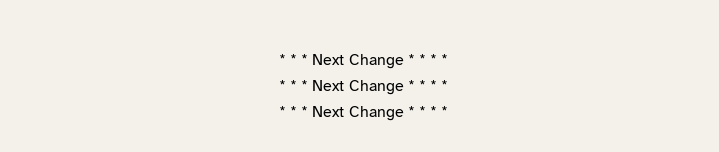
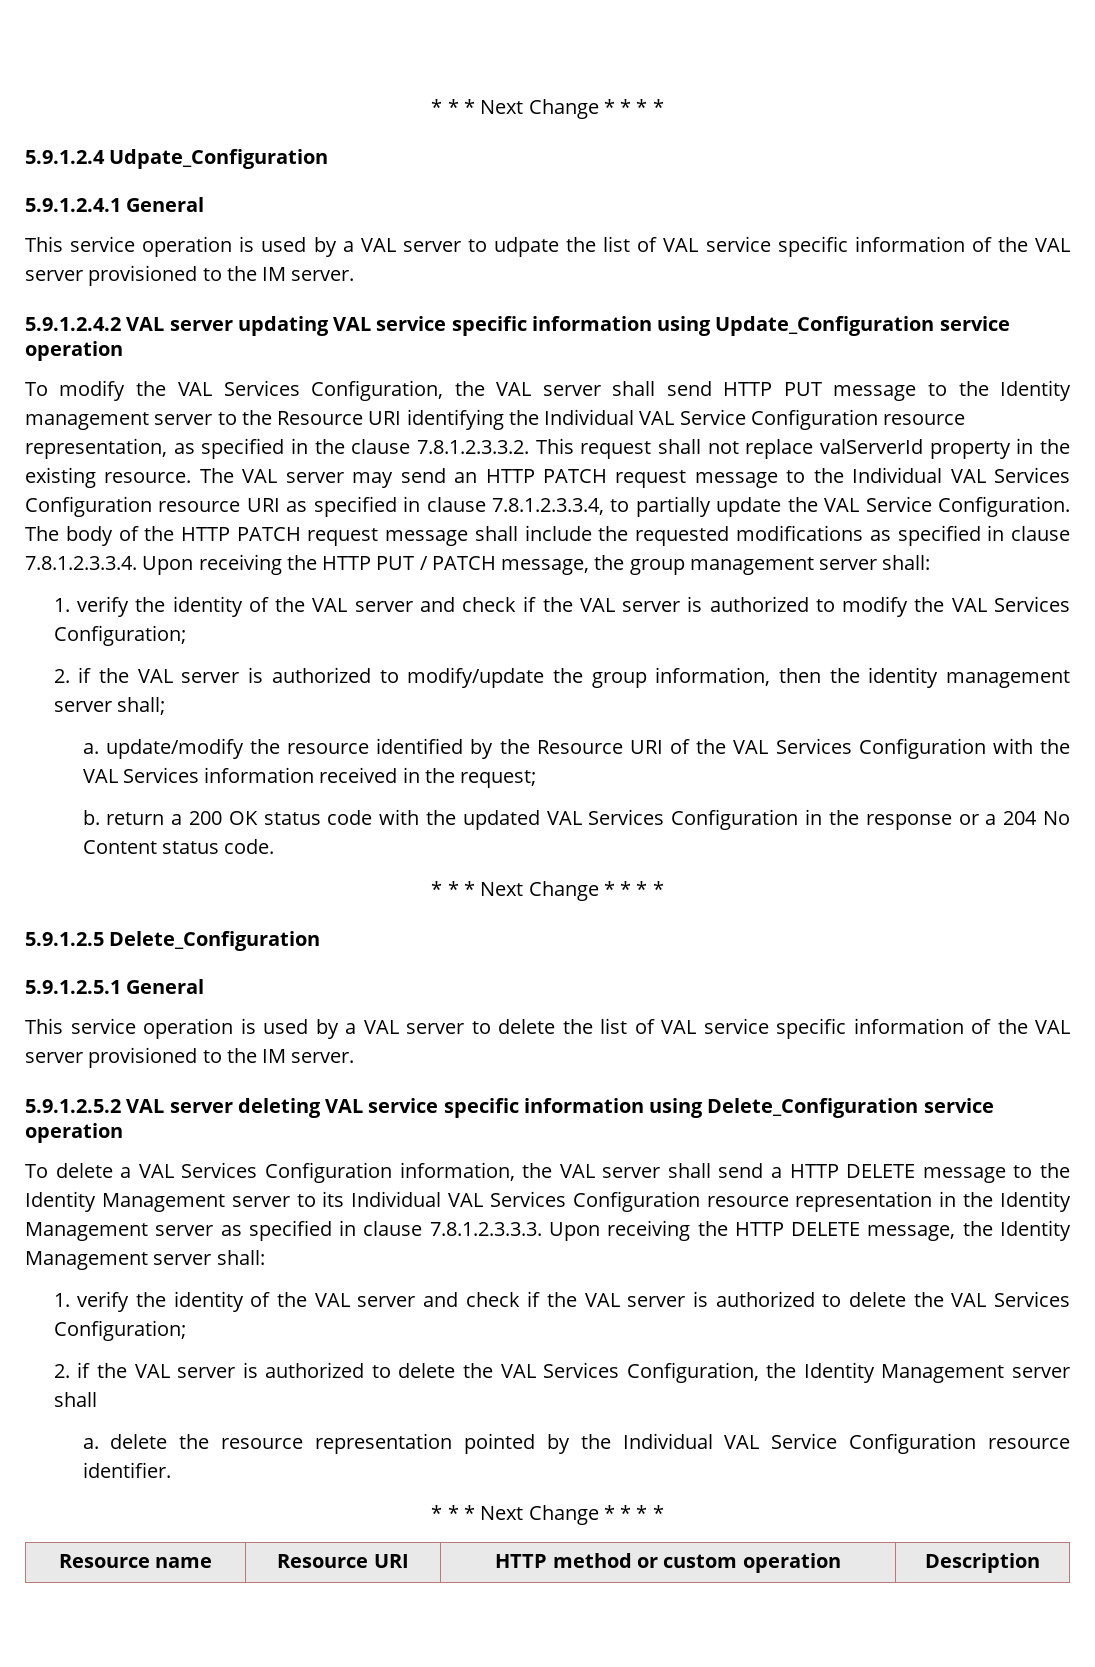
[278,54,449,69] [278,80,449,95] [278,106,449,121] * * * Next Change * * * * // * * * Next Change * * * * // * * * Next Change * * * * -> [431,99,664,119] [25,149,329,169] [25,197,205,212] [25,236,1071,257] [25,265,355,286] [25,316,1010,336] [25,341,123,361] [25,380,1071,401] [25,409,966,430] [25,438,1070,459] [25,467,1070,488] [25,496,1070,517] [25,525,1070,546] [25,554,931,575] [53,596,1070,617] [53,625,186,646] [53,667,1070,688] [53,697,166,715] [82,738,1071,759] [82,767,537,788] [82,809,1071,830] [82,839,275,854] [431,881,664,901] [25,931,321,951] [25,979,205,994] [25,1018,1071,1039] [25,1047,355,1068] [25,1098,994,1118] [25,1123,123,1143] [25,1162,1070,1183] [25,1191,1072,1212] [25,1220,1072,1241] [25,1250,265,1270] [53,1291,1071,1312] [53,1320,186,1341] [53,1362,1070,1383] [53,1392,97,1407] [82,1433,1071,1454] [82,1462,171,1478] [431,1505,664,1525] [58,1554,213,1568] [277,1554,409,1568] [495,1553,841,1573] [925,1553,1040,1573] * * * Next Change * * * * // 5.9.1.2.4 Udpate_Configuration // 5.9.1.2.4.1 General // This service operation is used by a VAL server to udpate the list of VAL service specific information of the VAL server provisioned to the IM server. // 5.9.1.2.4.2 VAL server updating VAL service specific information using Update_Configuration service operation // To modify the VAL Services Configuration, the VAL server shall send HTTP PUT message to the Identity management server to the Resource URI identifying the Individual VAL Service Configuration resource representation, as specified in the clause 7.8.1.2.3.3.2. This request shall not replace valServerId property in the existing resource. The VAL server may send an HTTP PATCH request message to the Individual VAL Services Configuration resource URI as specified in clause 7.8.1.2.3.3.4, to partially update the VAL Service Configuration. The body of the HTTP PATCH request message shall include the requested modifications as specified in clause 7.8.1.2.3.3.4. Upon receiving the HTTP PUT / PATCH message, the group management server shall: // 1. verify the identity of the VAL server and check if the VAL server is authorized to modify the VAL Services Configuration; // 2. if the VAL server is authorized to modify/update the group information, then the identity management server shall; // a. update/modify the resource identified by the Resource URI of the VAL Services Configuration with the VAL Services information received in the request; // b. return a 200 OK status code with the updated VAL Services Configuration in the response or a 204 No Content status code. // * * * Next Change * * * * // 5.9.1.2.5 Delete_Configuration // 5.9.1.2.5.1 General // This service operation is used by a VAL server to delete the list of VAL service specific information of the VAL server provisioned to the IM server. // 5.9.1.2.5.2 VAL server deleting VAL service specific information using Delete_Configuration service operation // To delete a VAL Services Configuration information, the VAL server shall send a HTTP DELETE message to the Identity Management server to its Individual VAL Services Configuration resource representation in the Identity Management server as specified in clause 7.8.1.2.3.3.3. Upon receiving the HTTP DELETE message, the Identity Management server shall: // 1. verify the identity of the VAL server and check if the VAL server is authorized to delete the VAL Services Configuration; // 2. if the VAL server is authorized to delete the VAL Services Configuration, the Identity Management server shall // a. delete the resource representation pointed by the Individual VAL Service Configuration resource identifier. // * * * Next Change * * * * // Resource name | Resource URI | HTTP method or custom operation | Description

